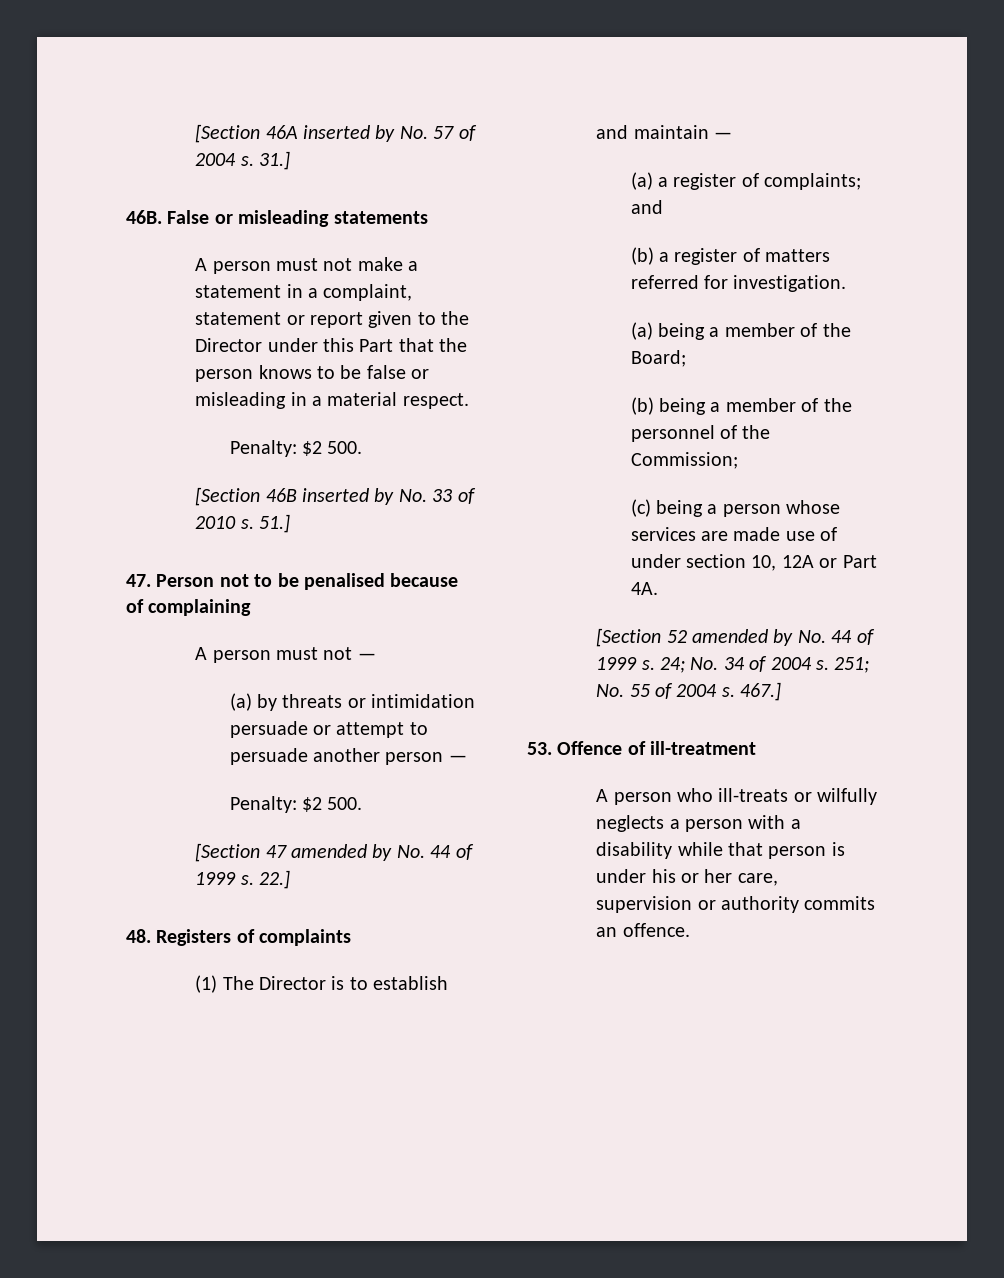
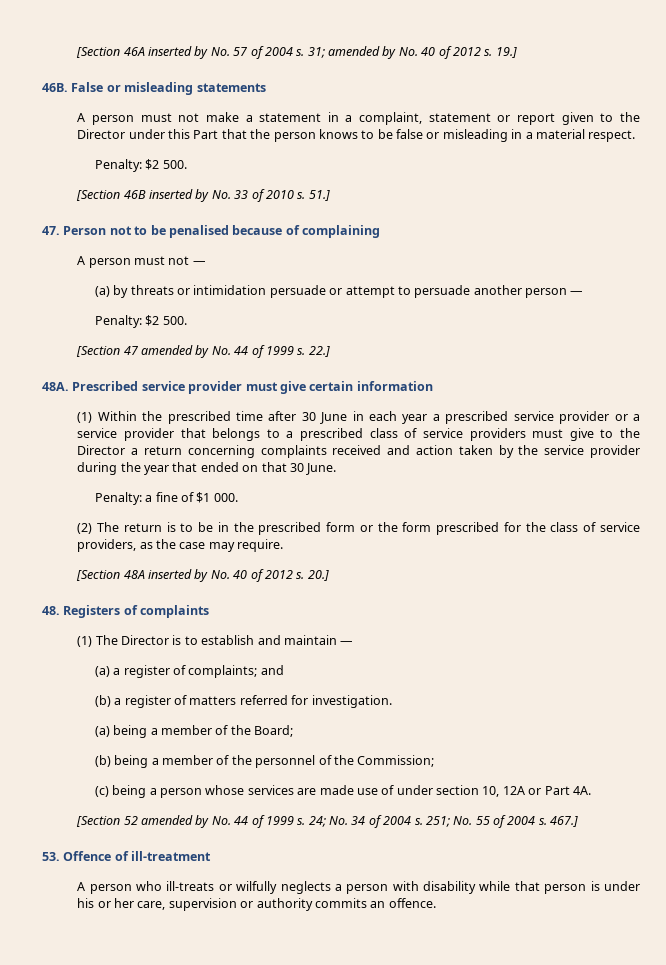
[258,151,290,170] 31.] -> [307,46,517,59] 31; amended by No. 40 of 2012 s. 19.]
(290, 879) none -> [42,381,433,394] [77,411,641,424] [77,428,640,441] [77,445,640,458] [77,462,337,475] [94,492,238,505] [77,522,640,535] [77,539,284,552] [76,569,329,582] // 48A. Prescribed service provider must give certain information // (1) Within the prescribed time after 30 June in each year a prescribed service provider or a service provider that belongs to a prescribed class of service providers must give to the Director a return concerning complaints received and action taken by the service provider during the year that ended on that 30 June. // Penalty: a fine of $1 000. // (2) The return is to be in the prescribed form or the form prescribed for the class of service providers, as the case may require. // [Section 48A inserted by No. 40 of 2012 s. 20.]
[790,819,801,829] a -> (419, 886) none

